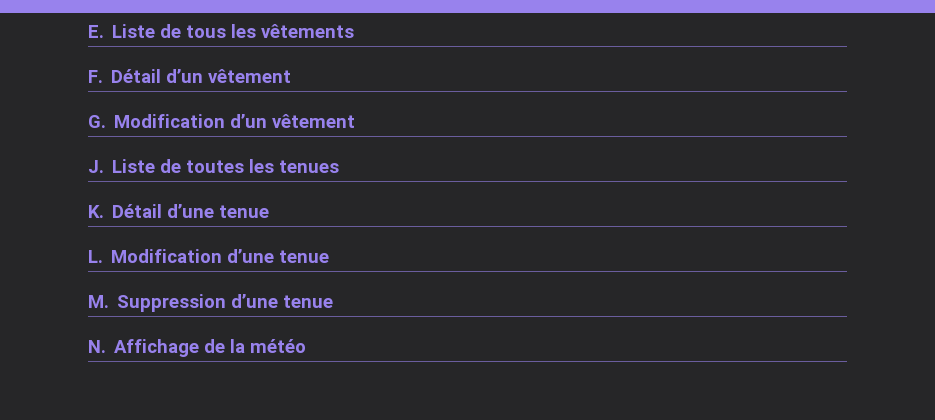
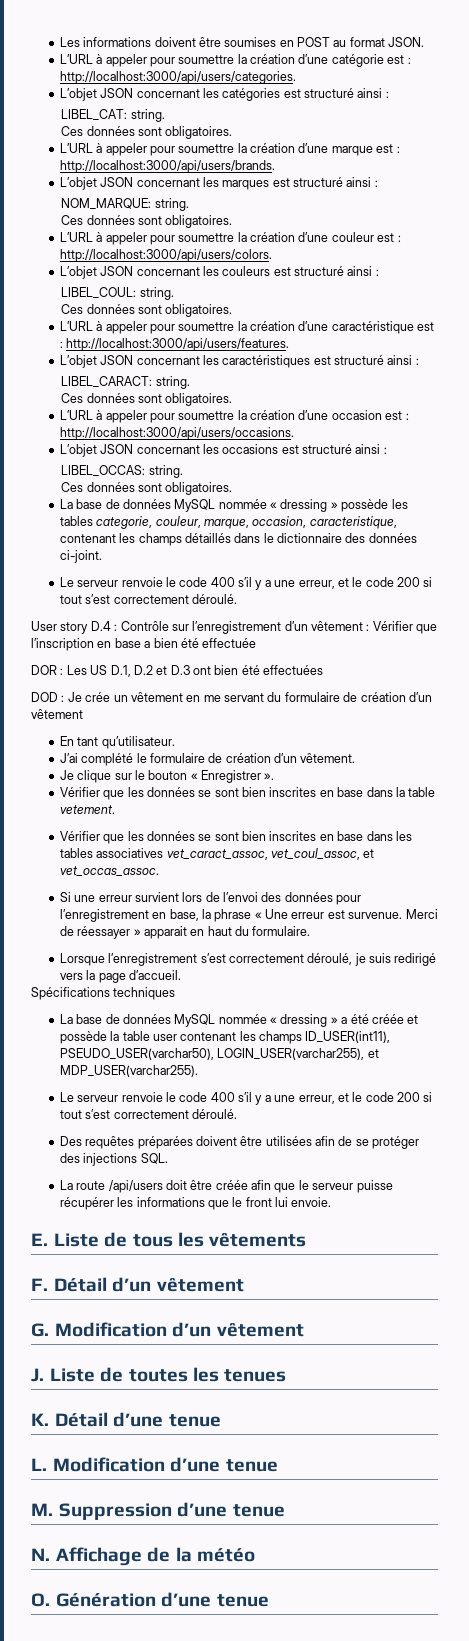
(88, 31) none -> [59,37,425,47] [59,54,411,67] [59,71,296,84] [59,88,389,101] [61,109,165,122] [61,126,233,139] [59,143,400,156] [59,160,275,173] [59,177,378,190] [61,198,189,211] [61,215,233,228] [59,232,401,245] [59,249,272,262] [59,266,379,279] [61,287,174,300] [61,304,233,317] [59,321,435,334] [59,338,290,351] [59,355,419,368] [61,376,190,389] [61,393,233,406] [59,410,409,423] [59,427,294,440] [59,444,387,457] [61,465,183,478] [61,482,233,495] [59,499,408,512] [59,516,397,529] [59,533,417,546] [59,550,102,563] [59,577,433,590] [59,594,237,604] [31,621,438,634] [31,638,257,651] [31,665,324,677] [31,692,432,702] [31,709,83,719] [59,736,175,749] [59,753,356,766] [59,770,275,783] [59,787,436,800] [59,805,115,814] [59,831,412,844] [59,848,375,860] [59,866,159,876] [59,892,362,905] [59,909,438,922] [59,926,311,939] [59,953,437,966] [59,970,181,983] [31,987,176,1000] [59,1014,419,1027] [59,1031,391,1044] [59,1048,379,1060] [59,1065,198,1077] [59,1092,433,1105] [59,1109,237,1119] [59,1136,420,1149] [59,1153,168,1166] [59,1180,393,1193] [59,1197,332,1210] Les informations doivent être soumises en POST au format JSON. // L’URL à appeler pour soumettre la création d’une catégorie est : http://localhost:3000/api/users/categories. // L’objet JSON concernant les catégories est structuré ainsi : // LIBEL_CAT: string. // Ces données sont obligatoires. // L’URL à appeler pour soumettre la création d’une marque est : http://localhost:3000/api/users/brands. // L’objet JSON concernant les marques est structuré ainsi : // NOM_MARQUE: string. // Ces données sont obligatoires. // L’URL à appeler pour soumettre la création d’une couleur est : http://localhost:3000/api/users/colors. // L’objet JSON concernant les couleurs est structuré ainsi : // LIBEL_COUL: string. // Ces données sont obligatoires. // L’URL à appeler pour soumettre la création d’une caractéristique est : http://localhost:3000/api/users/features. // L’objet JSON concernant les caractéristiques est structuré ainsi : // LIBEL_CARACT: string. // Ces données sont obligatoires. // L’URL à appeler pour soumettre la création d’une occasion est : http://localhost:3000/api/users/occasions. // L’objet JSON concernant les occasions est structuré ainsi : // LIBEL_OCCAS: string. // Ces données sont obligatoires. // La base de données MySQL nommée « dressing » possède les tables categorie, couleur, marque, occasion, caracteristique, contenant les champs détaillés dans le dictionnaire des données ci-joint. // Le serveur renvoie le code 400 s’il y a une erreur, et le code 200 si tout s’est correctement déroulé. // User story D.4 : Contrôle sur l’enregistrement d’un vêtement : Vérifier que l’inscription en base a bien été effectuée // DOR : Les US D.1, D.2 et D.3 ont bien été effectuées // DOD : Je crée un vêtement en me servant du formulaire de création d’un vêtement // En tant qu’utilisateur. // J’ai complété le formulaire de création d’un vêtement. // Je clique sur le bouton « Enregistrer ». // Vérifier que les données se sont bien inscrites en base dans la table vetement. // Vérifier que les données se sont bien inscrites en base dans les tables associatives vet_caract_assoc, vet_coul_assoc, et vet_occas_assoc. // Si une erreur survient lors de l’envoi des données pour l’enregistrement en base, la phrase « Une erreur est survenue. Merci de réessayer » apparait en haut du formulaire. // Lorsque l’enregistrement s’est correctement déroulé, je suis redirigé vers la page d’accueil. // Spécifications techniques // La base de données MySQL nommée « dressing » a été créée et possède la table user contenant les champs ID_USER(int11), PSEUDO_USER(varchar50), LOGIN_USER(varchar255), et MDP_USER(varchar255). // Le serveur renvoie le code 400 s’il y a une erreur, et le code 200 si tout s’est correctement déroulé. // Des requêtes préparées doivent être utilisées afin de se protéger des injections SQL. // La route /api/users doit être créée afin que le serveur puisse récupérer les informations que le front lui envoie. //
(307, 346) none -> [31,1592,269,1607] // O. Génération d’une tenue

